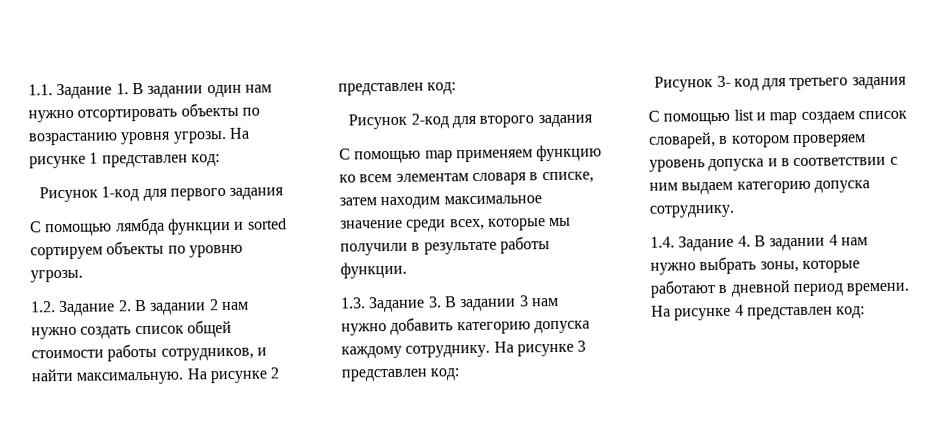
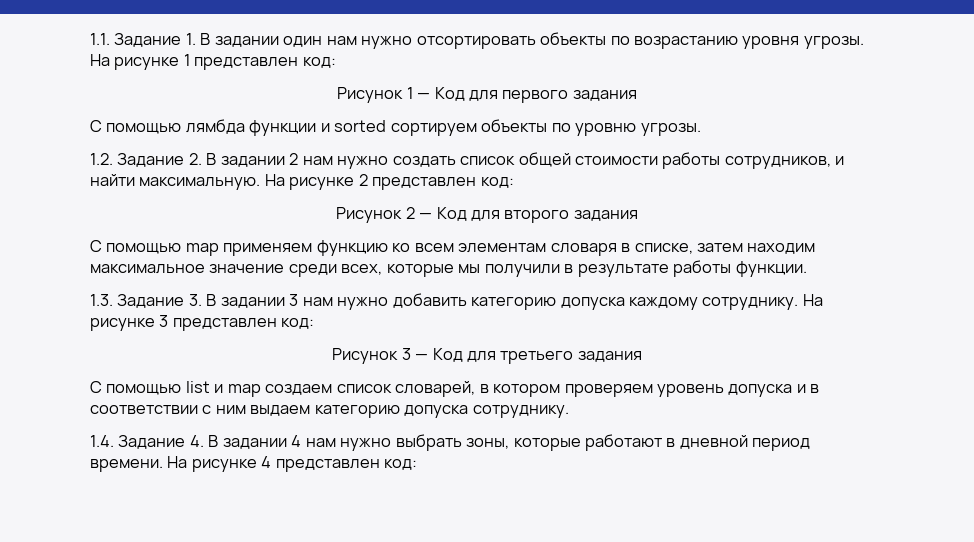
[101,186,140,202] 1-код -> [406,87,465,101] 1 — Код
[410,113,449,129] 2-код -> [405,207,467,221] 2 — Код
[716,75,759,91] 3- код -> [401,348,463,362] 3 — Код

